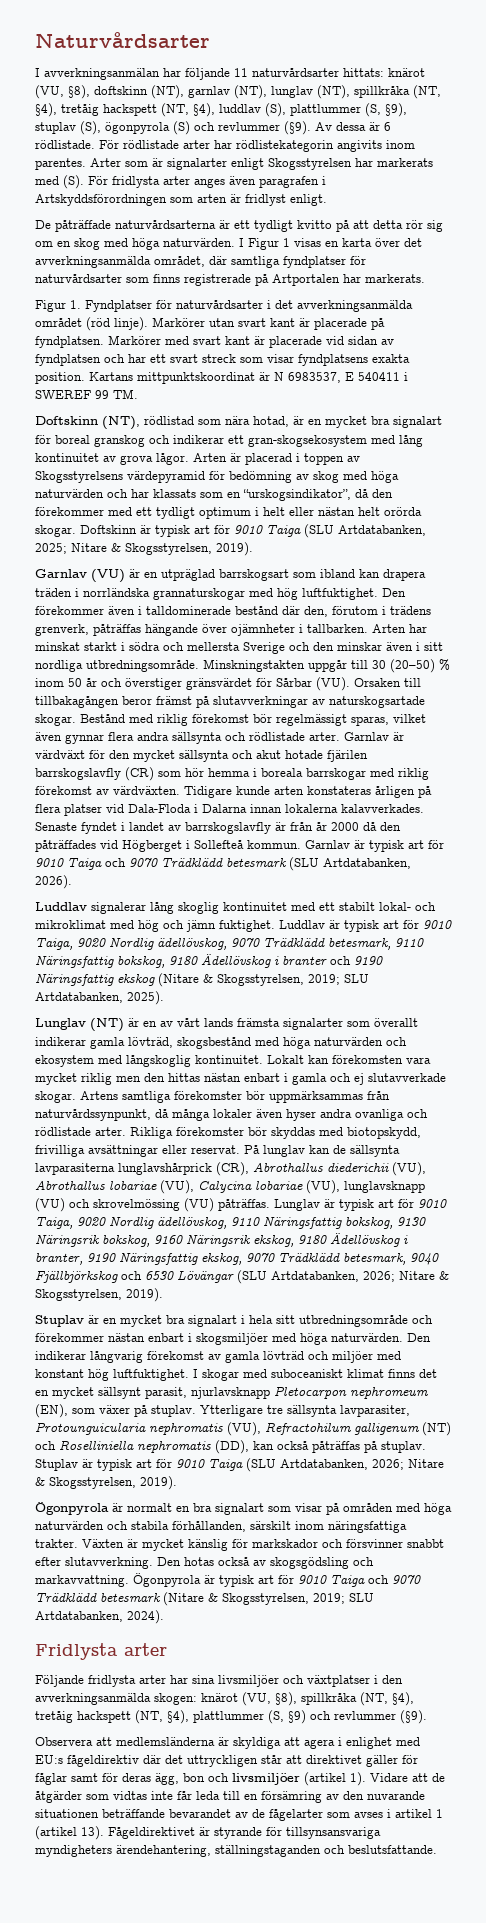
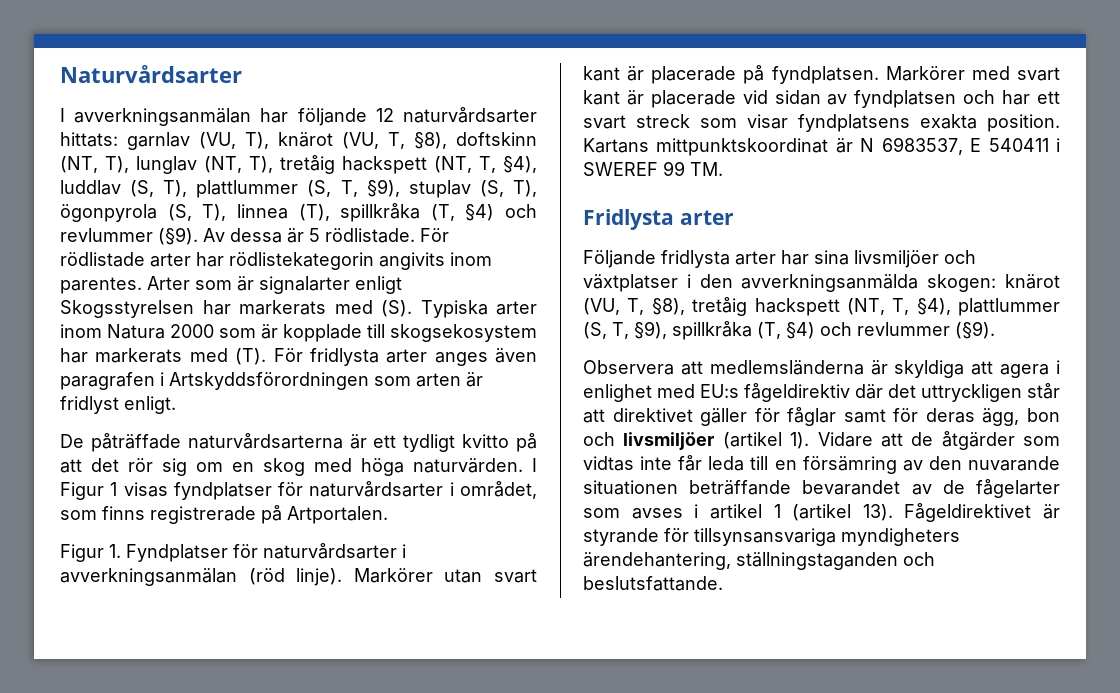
[234,68,248,77] 11 -> [375,108,394,122] 12
[388,68,425,77] [35,85,64,99] knärot (VU, -> [127,132,405,150] garnlav (VU, T), knärot (VU, T,
[151,85,441,99] [35,103,189,117] (NT), garnlav (NT), lunglav (NT), spillkråka (NT, §4), tretåig hackspett (NT, -> [60,155,496,174] (NT, T), lunglav (NT, T), tretåig hackspett (NT, T,
[265,103,381,117] (S), plattlummer (S, -> [130,180,358,198] (S, T), plattlummer (S, T,
[80,121,190,135] (S), ögonpyrola (S) -> [479,180,537,197] [60,203,495,222] (S, T), ögonpyrola (S, T), linnea (T), spillkråka (T, §4)
[384,122,391,131] 6 -> [309,228,320,242] 5
(84, 182) none -> [420,300,537,318] [60,324,537,342] [60,348,267,365] Typiska arter inom Natura 2000 som är kopplade till skogsekosystem har markerats med (T).
[373,220,403,229] detta -> [91,458,119,472] det
[325,238,422,247] [35,256,280,268] en karta över det avverkningsanmälda området, där samtliga -> (168, 489) none
(122, 278) none -> [449,481,537,499] i området,
[272,274,425,286] Artportalen har markerats. -> [287,506,388,524] Artportalen.
[275,300,413,312] [35,318,82,327] det avverkningsanmälda området -> [60,568,237,586] avverkningsanmälan
[35,416,442,430] [35,435,423,447] [35,453,360,465] [35,471,399,483] [35,489,393,501] [35,507,422,519] [35,524,426,538] [35,542,253,556] [35,569,426,583] [35,588,406,600] [35,606,431,617] [35,624,427,636] [35,642,443,654] [35,659,450,673] [35,677,421,691] [35,696,425,708] [35,714,426,726] [35,732,404,744] [35,750,368,762] [35,767,429,781] [35,786,432,798] [35,804,424,816] [35,822,401,834] [35,840,444,852] [35,857,411,871] [35,875,72,889] [35,902,436,914] [35,920,452,932] [35,937,424,950] [35,954,383,968] [35,973,369,987] [35,991,164,1005] [35,1018,418,1032] [35,1037,407,1049] [35,1055,431,1067] [35,1073,446,1085] [35,1091,390,1103] [35,1109,428,1121] [35,1127,421,1139] [35,1145,400,1157] [35,1162,426,1176] [35,1180,425,1194] [35,1198,447,1212] [35,1216,426,1229] [35,1233,408,1247] [35,1252,439,1265] [35,1270,449,1284] [35,1288,163,1302] [35,1315,433,1327] [35,1333,431,1345] [35,1351,401,1363] [35,1369,437,1381] [35,1386,428,1399] [35,1404,410,1418] [35,1422,451,1436] [35,1440,426,1454] [35,1458,444,1472] [35,1476,177,1490] [35,1502,452,1515] [35,1521,407,1533] [35,1539,444,1551] [35,1557,374,1569] [35,1573,421,1587] [35,1592,374,1606] [35,1610,164,1624] // Doftskinn (NT), rödlistad som nära hotad, är en mycket bra signalart för boreal granskog och indikerar ett gran-skogsekosystem med lång kontinuitet av grova lågor. Arten är placerad i toppen av Skogsstyrelsens värdepyramid för bedömning av skog med höga naturvärden och har klassats som en “urskogsindikator”, då den förekommer med ett tydligt optimum i helt eller nästan helt orörda skogar. Doftskinn är typisk art för 9010 Taiga (SLU Artdatabanken, 2025; Nitare & Skogsstyrelsen, 2019). // Garnlav (VU) är en utpräglad barrskogsart som ibland kan drapera träden i norrländska grannaturskogar med hög luftfuktighet. Den förekommer även i talldominerade bestånd där den, förutom i trädens grenverk, påträffas hängande över ojämnheter i tallbarken. Arten har minskat starkt i södra och mellersta Sverige och den minskar även i sitt nordliga utbredningsområde. Minskningstakten uppgår till 30 (20–50) % inom 50 år och överstiger gränsvärdet för Sårbar (VU). Orsaken till tillbakagången beror främst på slutavverkningar av naturskogsartade skogar. Bestånd med riklig förekomst bör regelmässigt sparas, vilket även gynnar flera andra sällsynta och rödlistade arter. Garnlav är värdväxt för den mycket sällsynta och akut hotade fjärilen barrskogslavfly (CR) som hör hemma i boreala barrskogar med riklig förekomst av värdväxten. Tidigare kunde arten konstateras årligen på flera platser vid Dala-Floda i Dalarna innan lokalerna kalavverkades. Senaste fyndet i landet av barrskogslavfly är från år 2000 då den påträffades vid Högberget i Sollefteå kommun. Garnlav är typisk art för 9010 Taiga och 9070 Trädklädd betesmark (SLU Artdatabanken, 2026). // Luddlav signalerar lång skoglig kontinuitet med ett stabilt lokal- och mikroklimat med hög och jämn fuktighet. Luddlav är typisk art för 9010 Taiga, 9020 Nordlig ädellövskog, 9070 Trädklädd betesmark, 9110 Näringsfattig bokskog, 9180 Ädellövskog i branter och 9190 Näringsfattig ekskog (Nitare & Skogsstyrelsen, 2019; SLU Artdatabanken, 2025). // Lunglav (NT) är en av vårt lands främsta signalarter som överallt indikerar gamla lövträd, skogsbestånd med höga naturvärden och ekosystem med långskoglig kontinuitet. Lokalt kan förekomsten vara mycket riklig men den hittas nästan enbart i gamla och ej slutavverkade skogar. Artens samtliga förekomster bör uppmärksammas från naturvårdssynpunkt, då många lokaler även hyser andra ovanliga och rödlistade arter. Rikliga förekomster bör skyddas med biotopskydd, frivilliga avsättningar eller reservat. På lunglav kan de sällsynta lavparasiterna lunglavshårprick (CR), Abrothallus diederichii (VU), Abrothallus lobariae (VU), Calycina lobariae (VU), lunglavsknapp (VU) och skrovelmössing (VU) påträffas. Lunglav är typisk art för 9010 Taiga, 9020 Nordlig ädellövskog, 9110 Näringsfattig bokskog, 9130 Näringsrik bokskog, 9160 Näringsrik ekskog, 9180 Ädellövskog i branter, 9190 Näringsfattig ekskog, 9070 Trädklädd betesmark, 9040 Fjällbjörkskog och 6530 Lövängar (SLU Artdatabanken, 2026; Nitare & Skogsstyrelsen, 2019). // Stuplav är en mycket bra signalart i hela sitt utbredningsområde och förekommer nästan enbart i skogsmiljöer med höga naturvärden. Den indikerar långvarig förekomst av gamla lövträd och miljöer med konstant hög luftfuktighet. I skogar med suboceaniskt klimat finns det en mycket sällsynt parasit, njurlavsknapp Pletocarpon nephromeum (EN), som växer på stuplav. Ytterligare tre sällsynta lavparasiter, Protounguicularia nephromatis (VU), Refractohilum galligenum (NT) och Roselliniella nephromatis (DD), kan också påträffas på stuplav. Stuplav är typisk art för 9010 Taiga (SLU Artdatabanken, 2026; Nitare & Skogsstyrelsen, 2019). // Ögonpyrola är normalt en bra signalart som visar på områden med höga naturvärden och stabila förhållanden, särskilt inom näringsfattiga trakter. Växten är mycket känslig för markskador och försvinner snabbt efter slutavverkning. Den hotas också av skogsgödsling och markavvattning. Ögonpyrola är typisk art för 9010 Taiga och 9070 Trädklädd betesmark (Nitare & Skogsstyrelsen, 2019; SLU Artdatabanken, 2024). -> (723, 169) none
[275,1692,414,1706] [35,1710,163,1724] §8), spillkråka (NT, §4), tretåig hackspett (NT, -> [627,297,910,316] T, §8), tretåig hackspett (NT, T,
[288,1710,306,1724] §9) -> [612,321,815,340] T, §9), spillkråka (T, §4)

